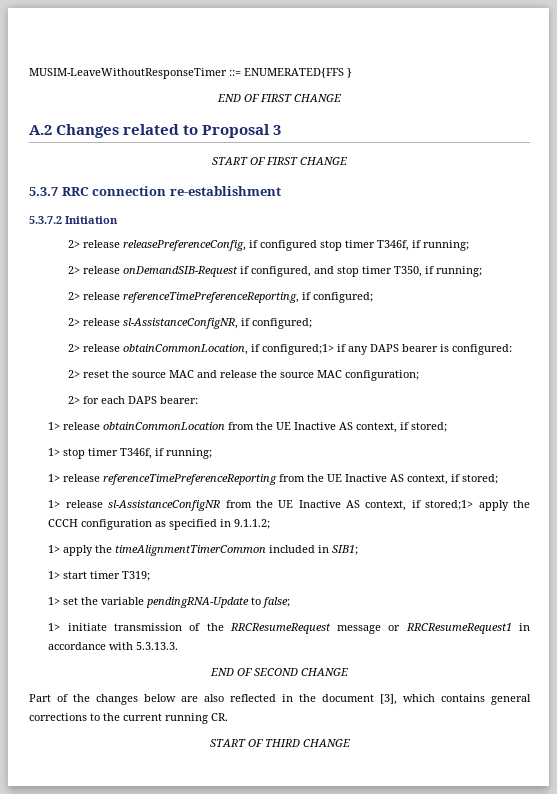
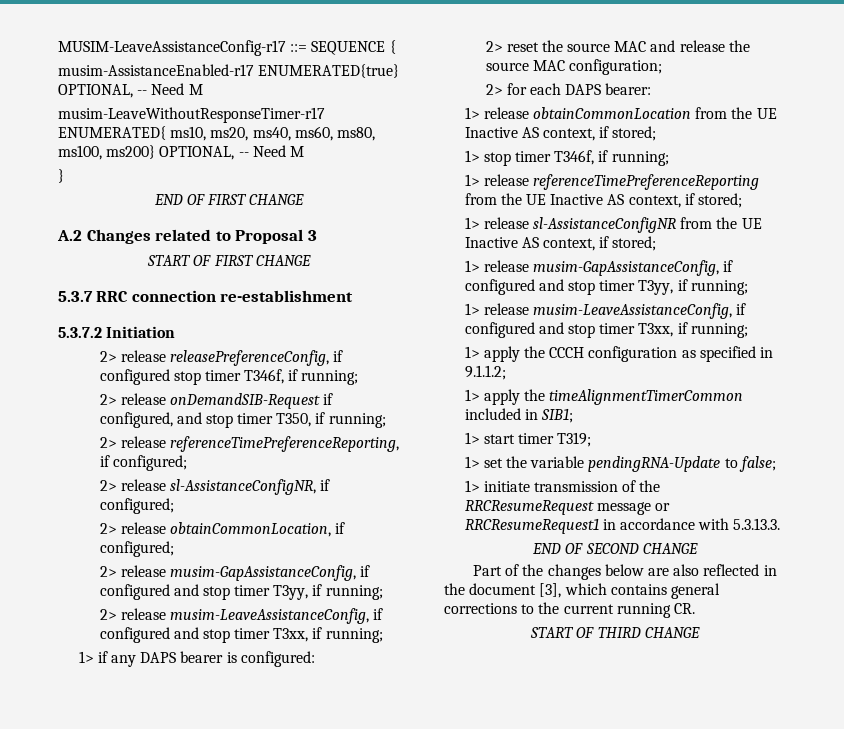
[29,68,344,79] MUSIM-LeaveWithoutResponseTimer ::= ENUMERATED{FFS -> [58,40,396,56] [58,64,400,78] [58,83,203,98] [58,107,325,123] [58,126,375,141] [58,145,304,160] MUSIM-LeaveAssistanceConfig-r17 ::= SEQUENCE { // musim-AssistanceEnabled-r17 ENUMERATED{true} OPTIONAL, -- Need M // musim-LeaveWithoutResponseTimer-r17 ENUMERATED{ ms10, ms20, ms40, ms60, ms80, ms100, ms200} OPTIONAL, -- Need M //
[261,344,334,355] configured;1> -> [99,541,174,557] [99,565,371,581] [99,584,383,600] [99,608,384,624] [99,627,383,643] [78,651,94,663] configured; // 2> release musim-GapAssistanceConfig, if configured and stop timer T3yy, if running; // 2> release musim-LeaveAssistanceConfig, if configured and stop timer T3xx, if running; // 1>
[425,500,474,510] stored;1> -> [612,236,657,251] [464,260,734,276] [464,279,748,295] [464,303,747,319] [464,322,748,338] [464,346,480,358] stored; // 1> release musim-GapAssistanceConfig, if configured and stop timer T3yy, if running; // 1> release musim-LeaveAssistanceConfig, if configured and stop timer T3xx, if running; // 1>

